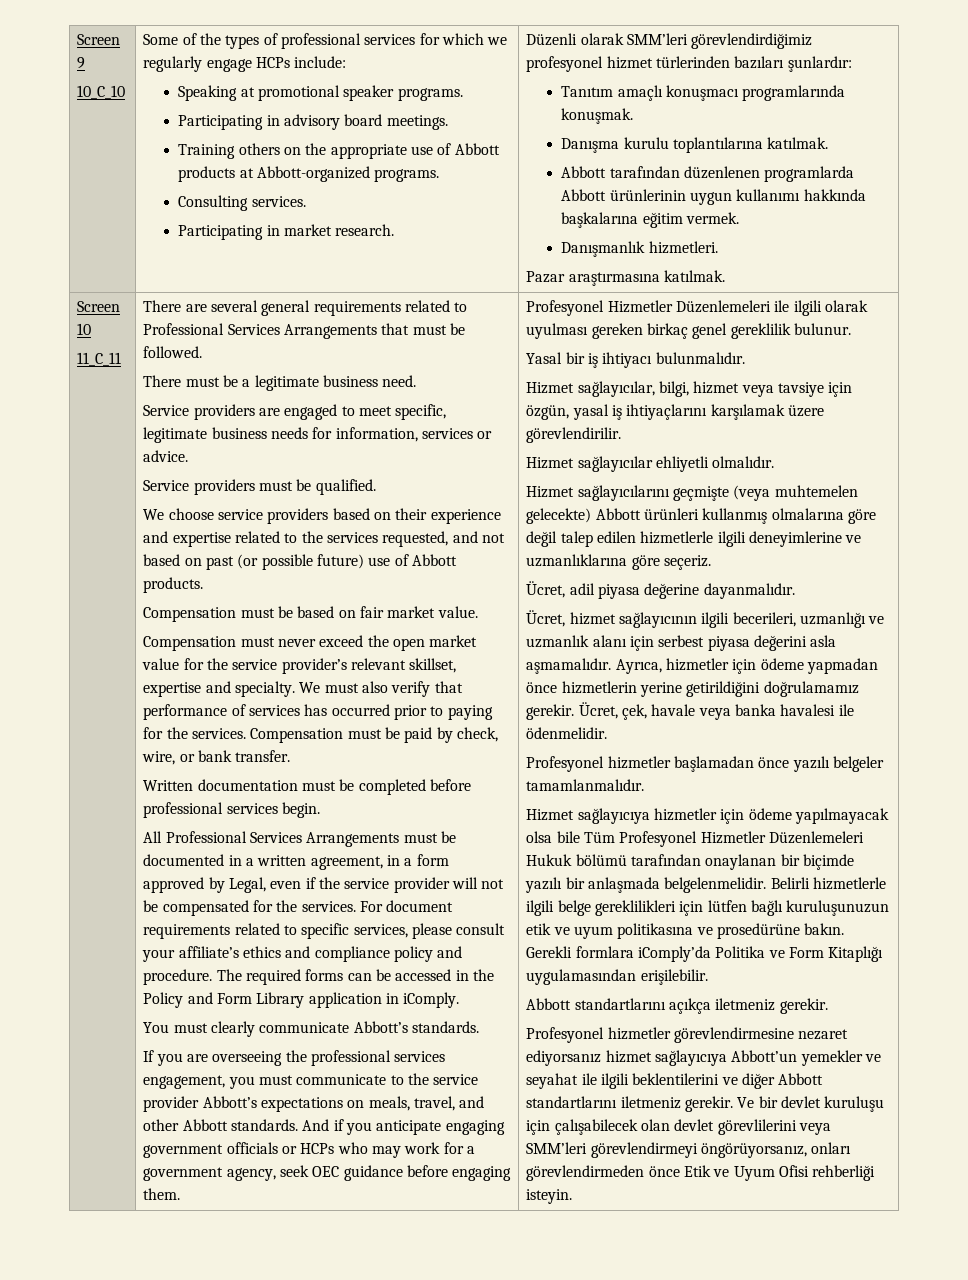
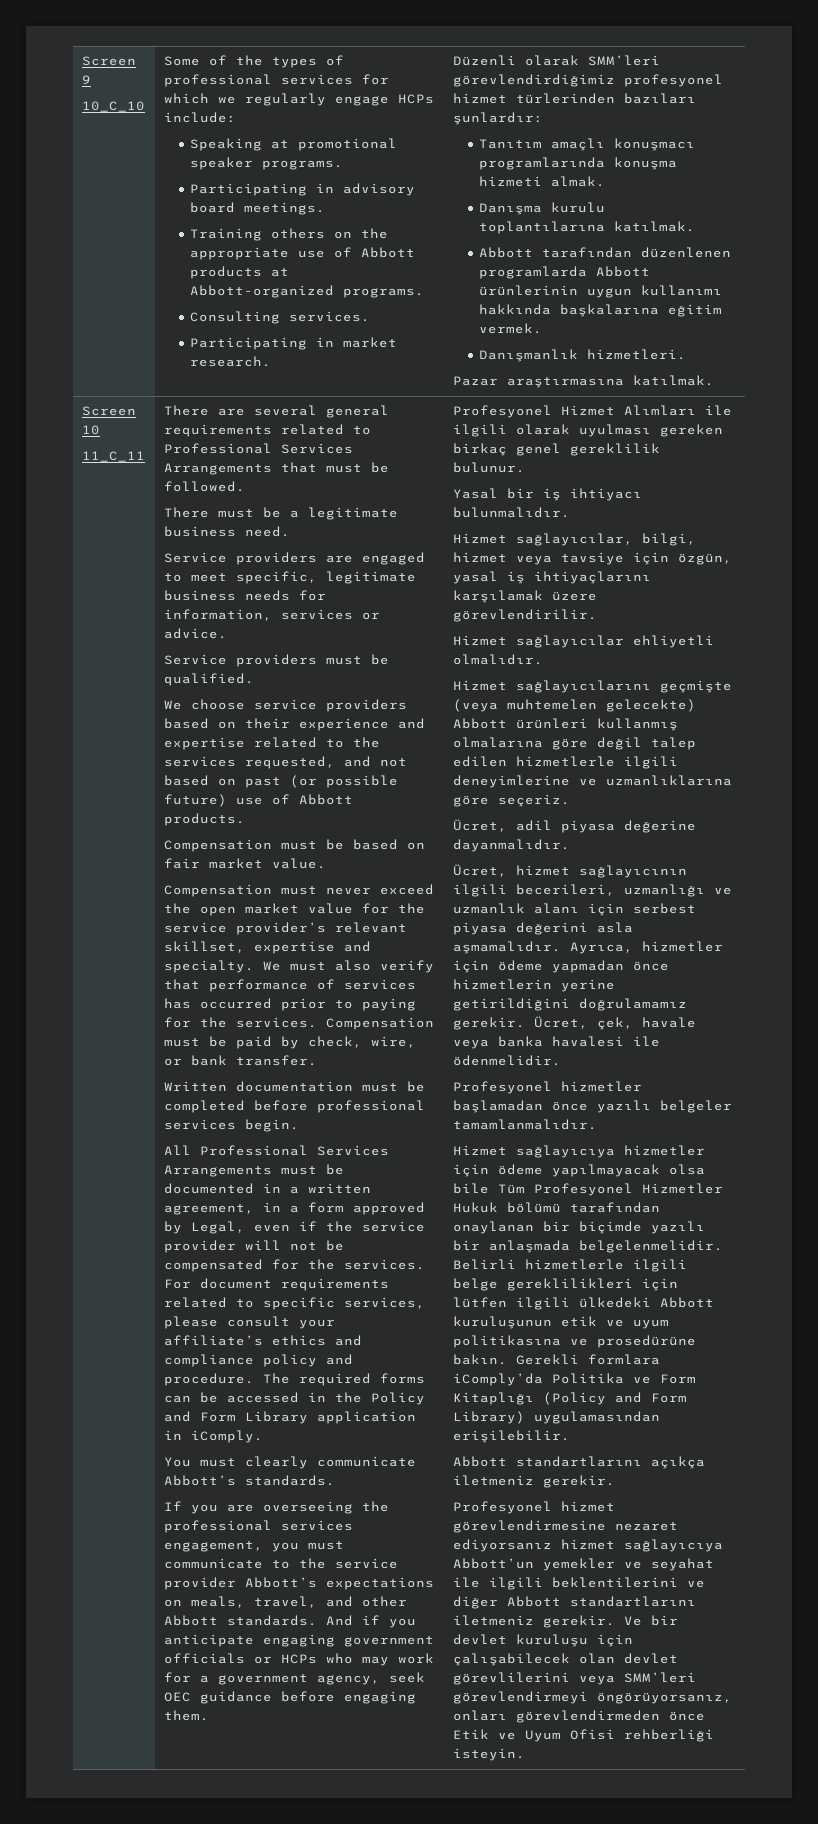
[561,108,634,124] konuşmak. -> [613,157,677,170] [478,176,605,187] konuşma hizmeti almak.
[607,300,771,313] Hizmetler Düzenlemeleri -> [561,405,697,416] Hizmet Alımları
[768,831,864,844] Düzenlemeleri -> (724, 1188) none
[750,900,890,916] bağlı kuruluşunuzun -> [516,1297,715,1310] [453,1316,553,1329] ilgili ülkedeki Abbott kuruluşunun
(884, 954) none -> [543,1392,688,1405] [453,1411,526,1424] (Policy and Form Library)
[607,1027,671,1040] hizmetler -> [561,1501,616,1512] hizmet

